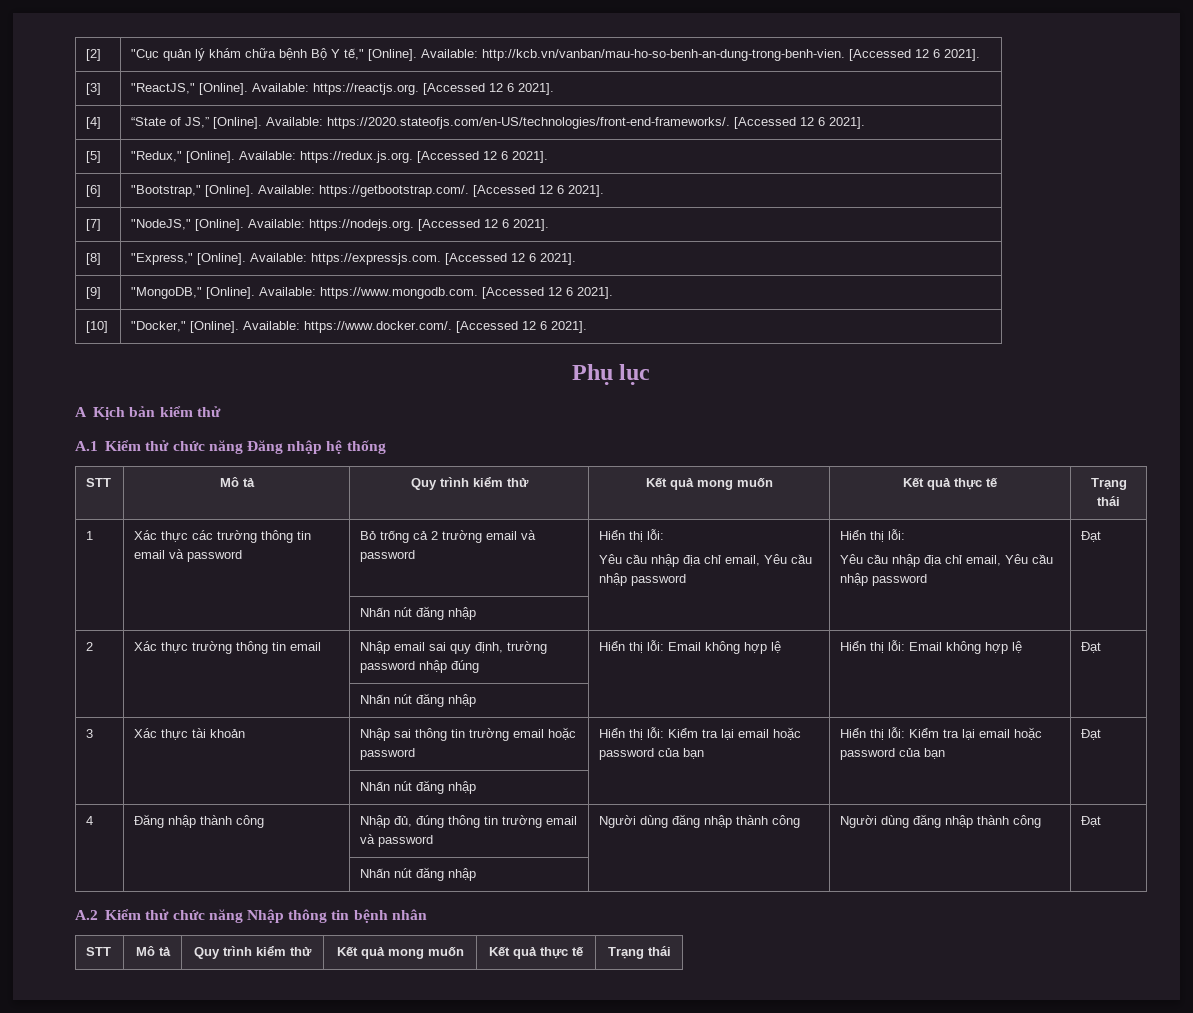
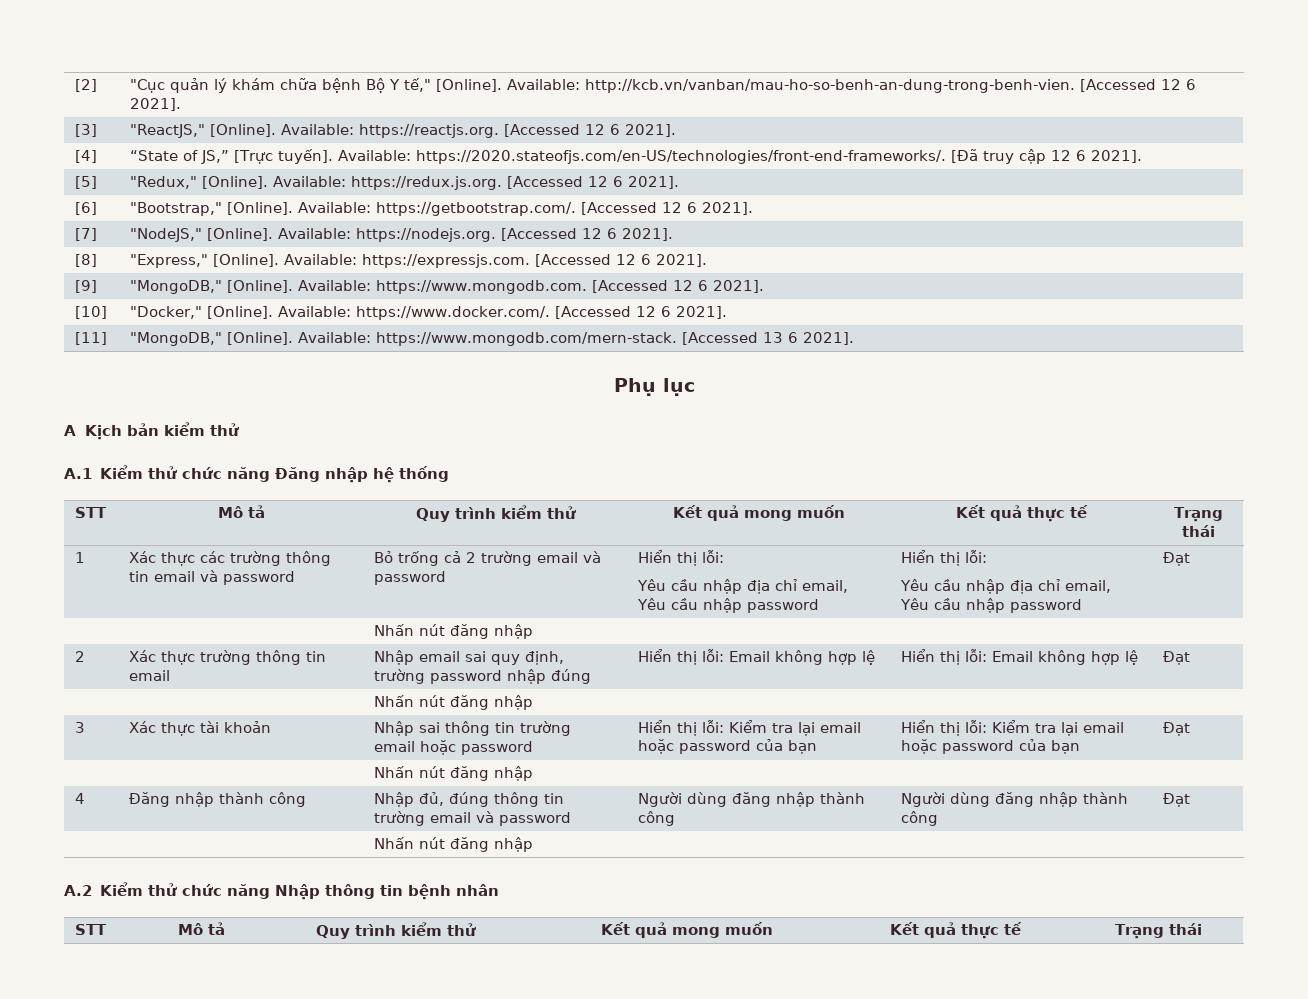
[213,117,797,129] [Online]. Available: https://2020.stateofjs.com/en-US/technologies/front-end-frameworks/. [Accessed -> [234,149,1047,164] [Trực tuyến]. Available: https://2020.stateofjs.com/en-US/technologies/front-end-frameworks/. [Đã truy cập
(588, 327) none -> [75,332,108,345] [130,332,855,346] // [11] | "MongoDB," [Online]. Available: https://www.mongodb.com/mern-stack. [Accessed 13 6 2021].

